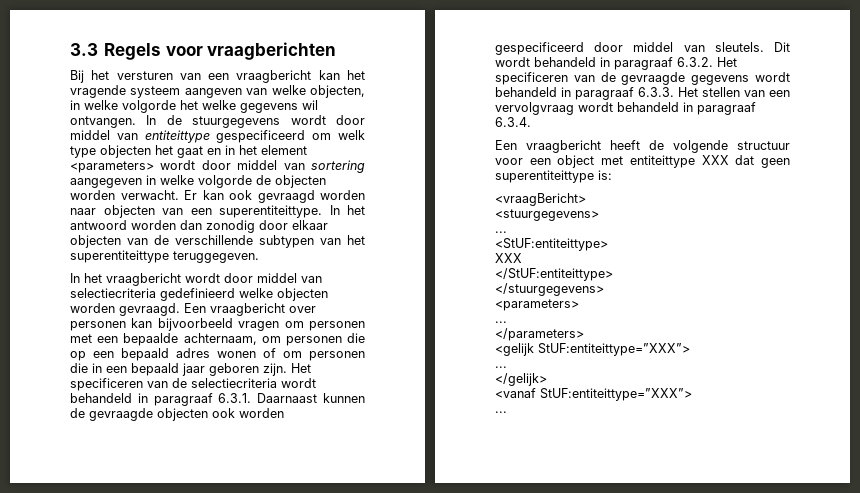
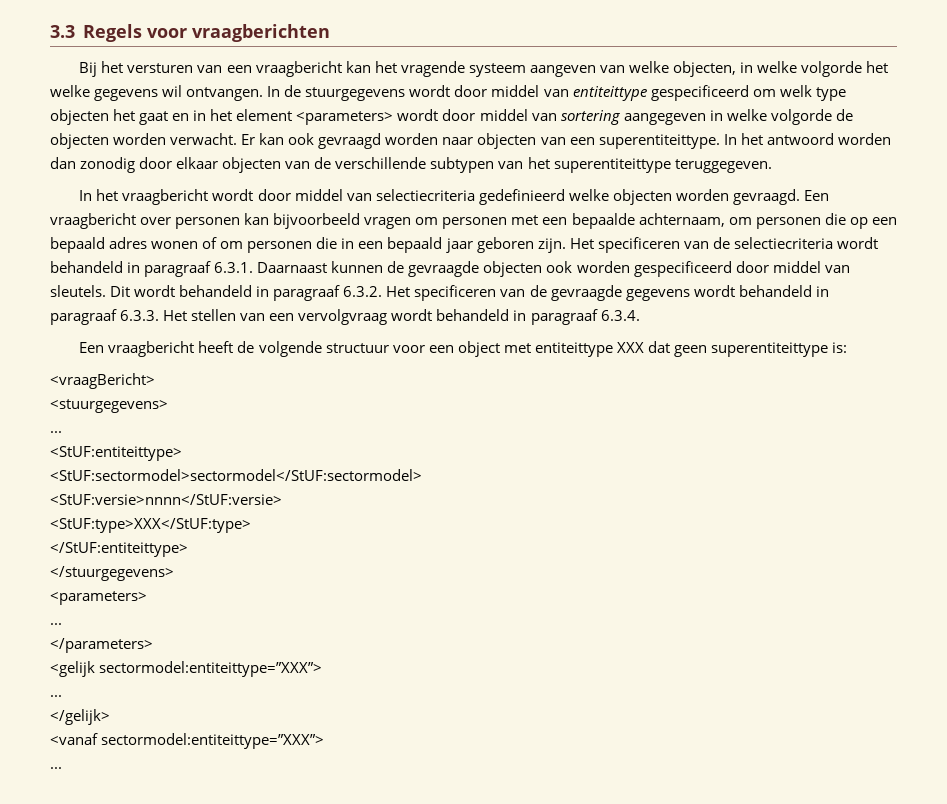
[495,253,522,263] XXX -> [50,469,422,481] [50,494,282,505] [50,518,251,533] <StUF:sectormodel>sectormodel</StUF:sectormodel> // <StUF:versie>nnnn</StUF:versie> // <StUF:type>XXX</StUF:type>
[538,343,690,356] StUF:entiteittype=”XXX”> -> [99,661,323,677] sectormodel:entiteittype=”XXX”>
[540,388,692,401] StUF:entiteittype=”XXX”> -> [101,733,325,749] sectormodel:entiteittype=”XXX”>

